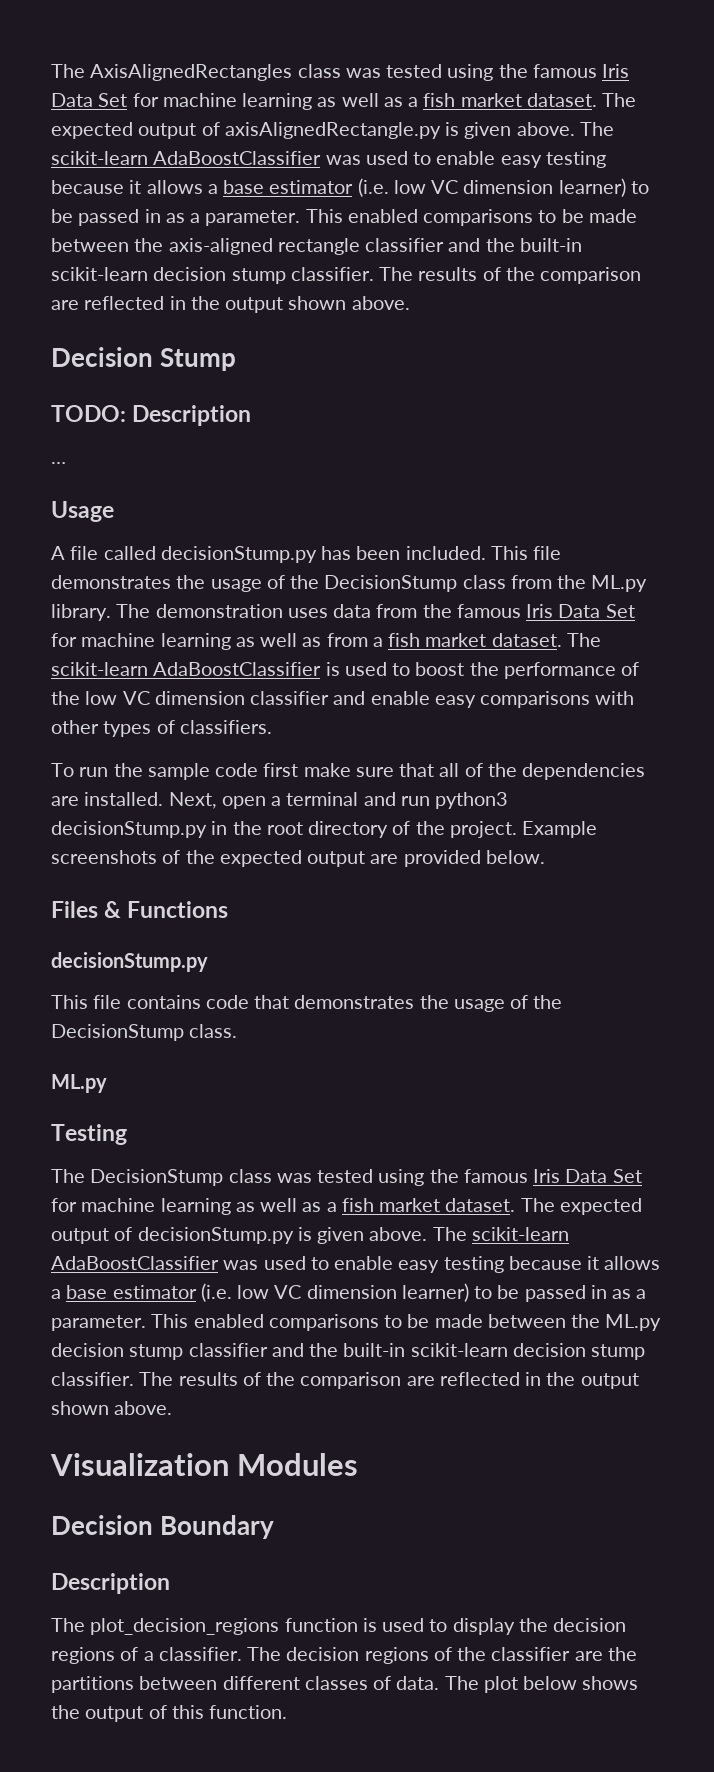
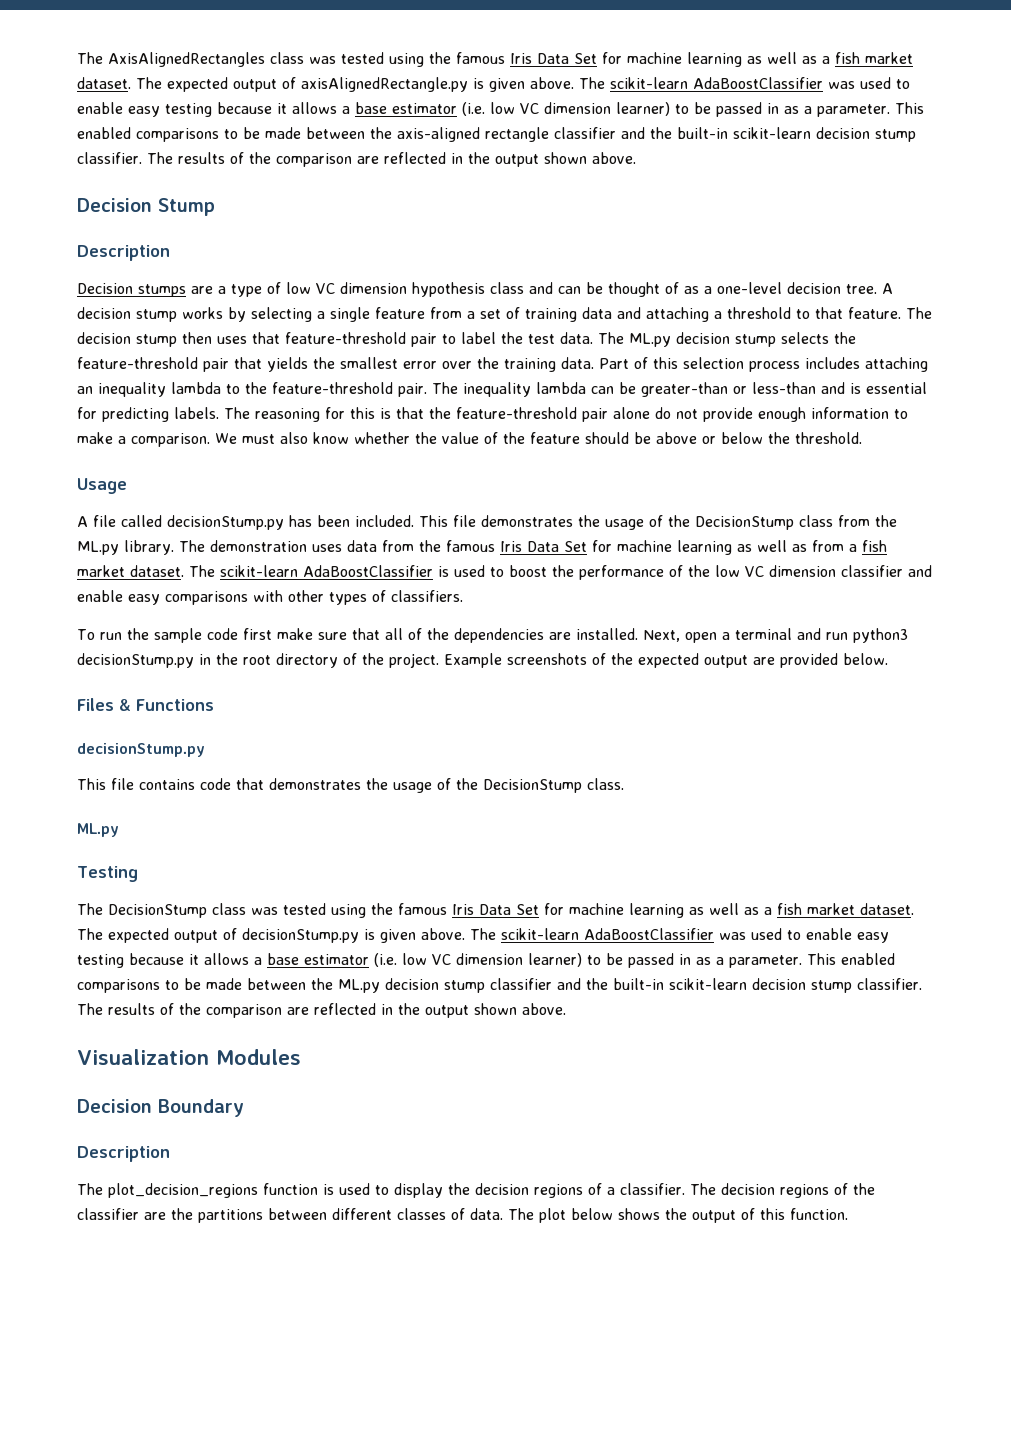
[51,405,252,426] [51,462,66,464] TODO: Description // … -> [77,245,170,261] [77,282,893,297] [77,307,932,322] [77,332,856,347] [77,357,928,372] [77,382,927,397] [77,407,908,422] [77,432,862,447] Description // Decision stumps are a type of low VC dimension hypothesis class and can be thought of as a one-level decision tree. A decision stump works by selecting a single feature from a set of training data and attaching a threshold to that feature. The decision stump then uses that feature-threshold pair to label the test data. The ML.py decision stump selects the feature-threshold pair that yields the smallest error over the training data. Part of this selection process includes attaching an inequality lambda to the feature-threshold pair. The inequality lambda can be greater-than or less-than and is essential for predicting labels. The reasoning for this is that the feature-threshold pair alone do not provide enough information to make a comparison. We must also know whether the value of the feature should be above or below the threshold.

